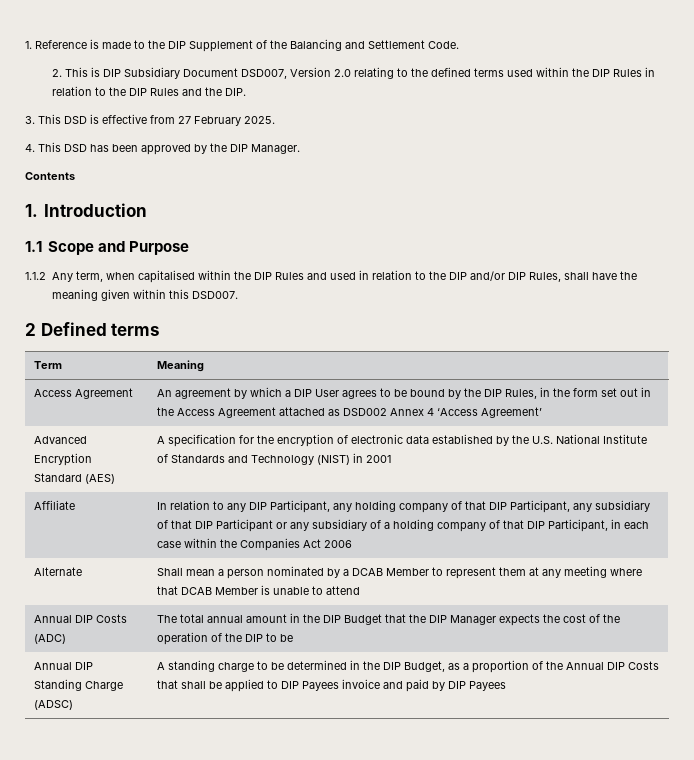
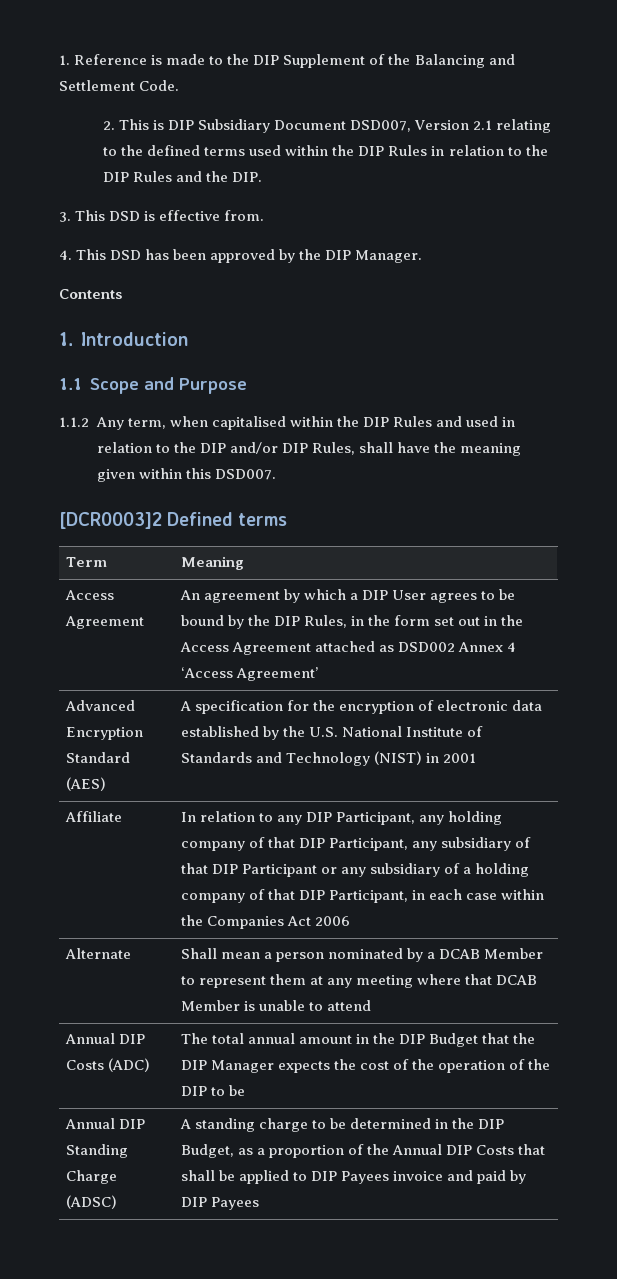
[334,69,352,77] 2.0 -> [473,120,493,130] 2.1
[150,115,275,126] from 27 February 2025. -> [224,210,265,221] from.
[25,323,36,336] 2 -> [59,512,162,529] [DCR0003]2

